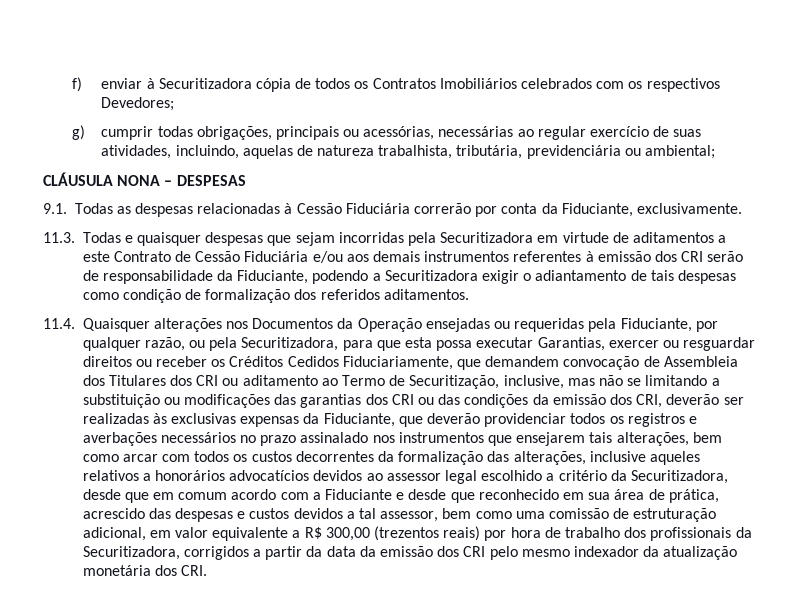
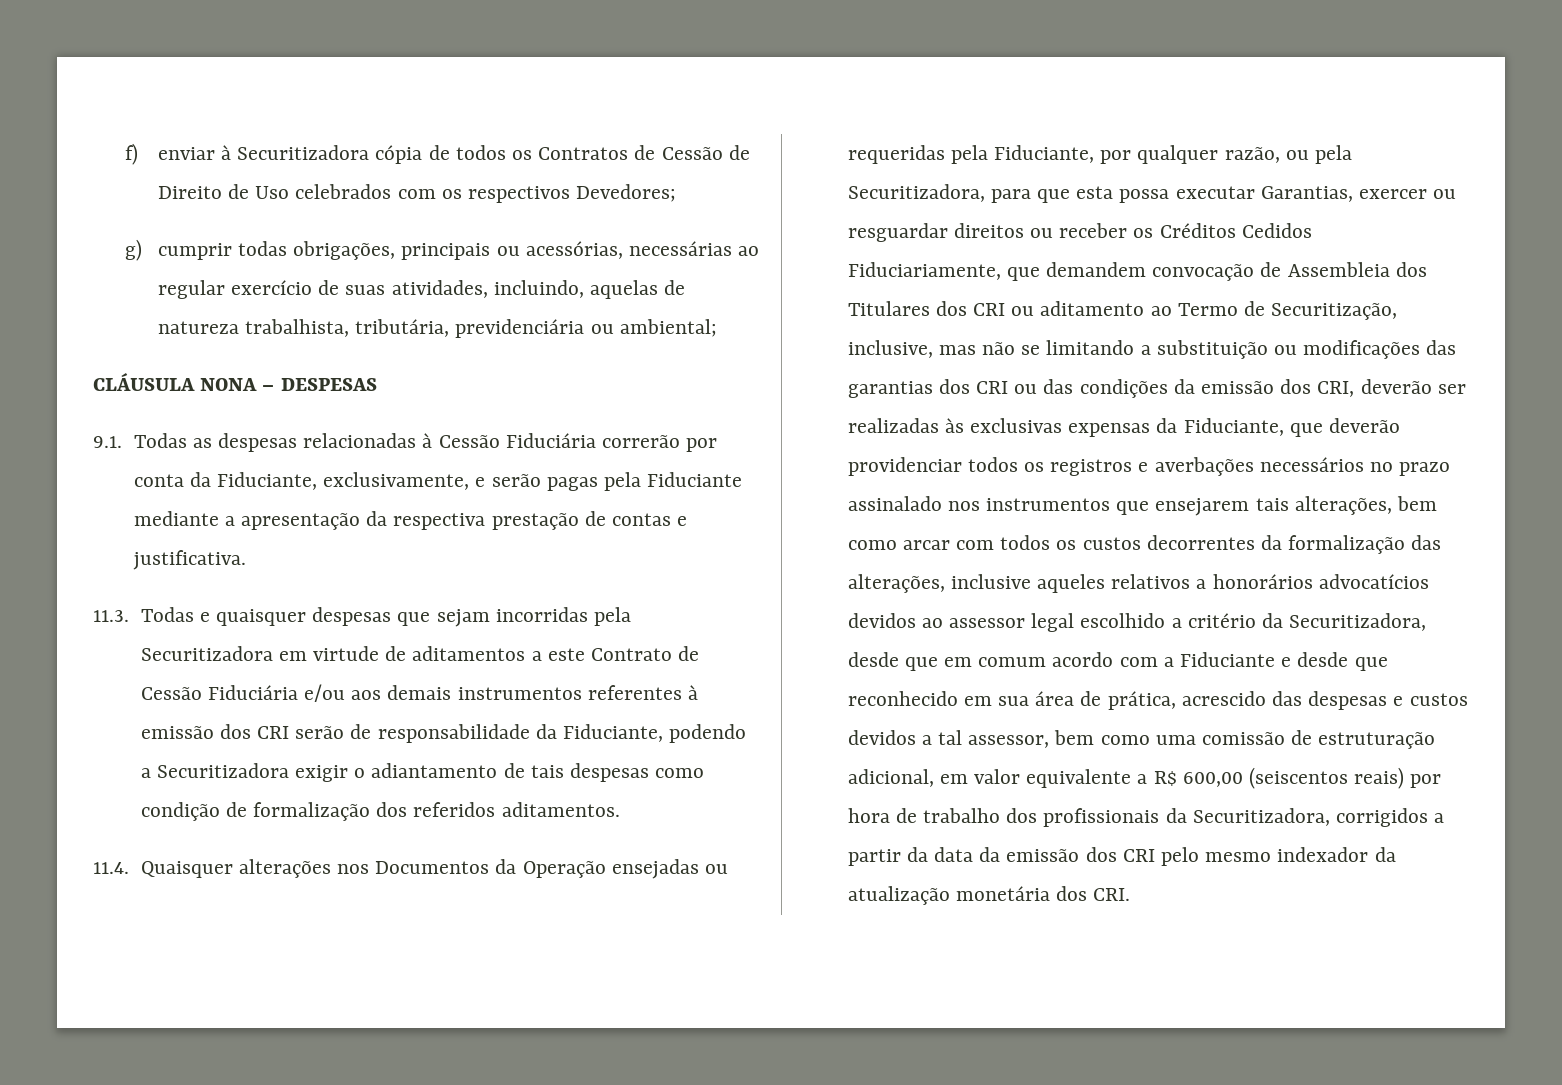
[439,78,517,89] Imobiliários -> [634,145,750,160] [157,184,290,199] de Cessão de Direito de Uso
[636,203,742,214] exclusivamente. -> [323,472,743,491] [133,511,688,530] [132,550,246,570] exclusivamente, e serão pagas pela Fiduciante mediante a apresentação da respectiva prestação de contas e justificativa.
[325,526,440,541] 300,00 (trezentos -> [1182,767,1348,789] 600,00 (seiscentos

